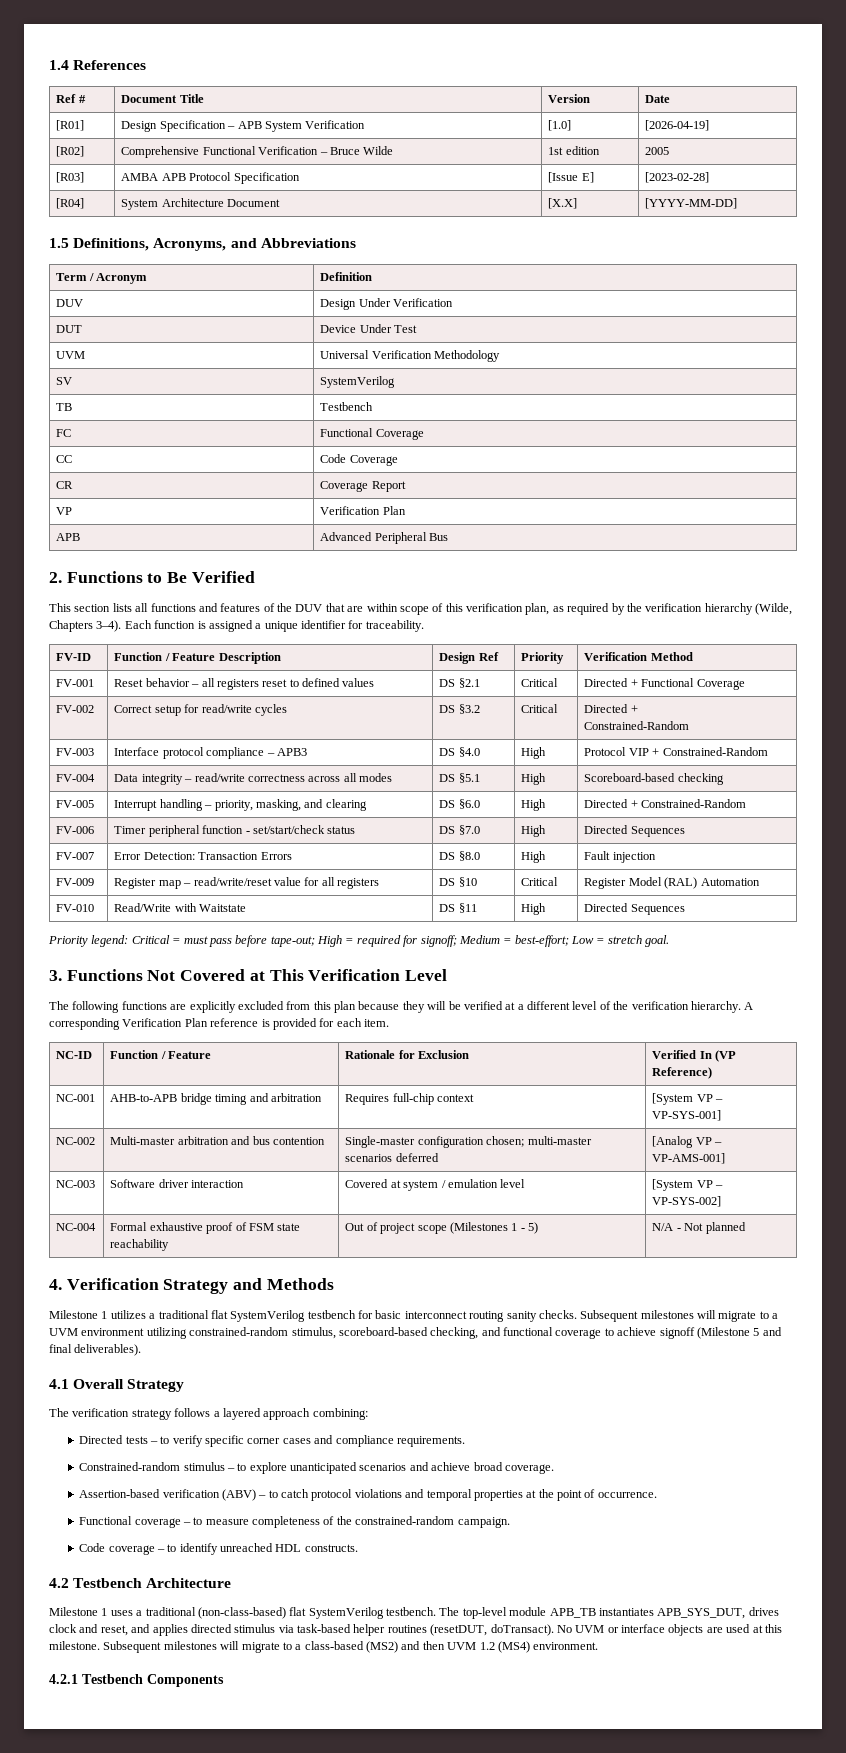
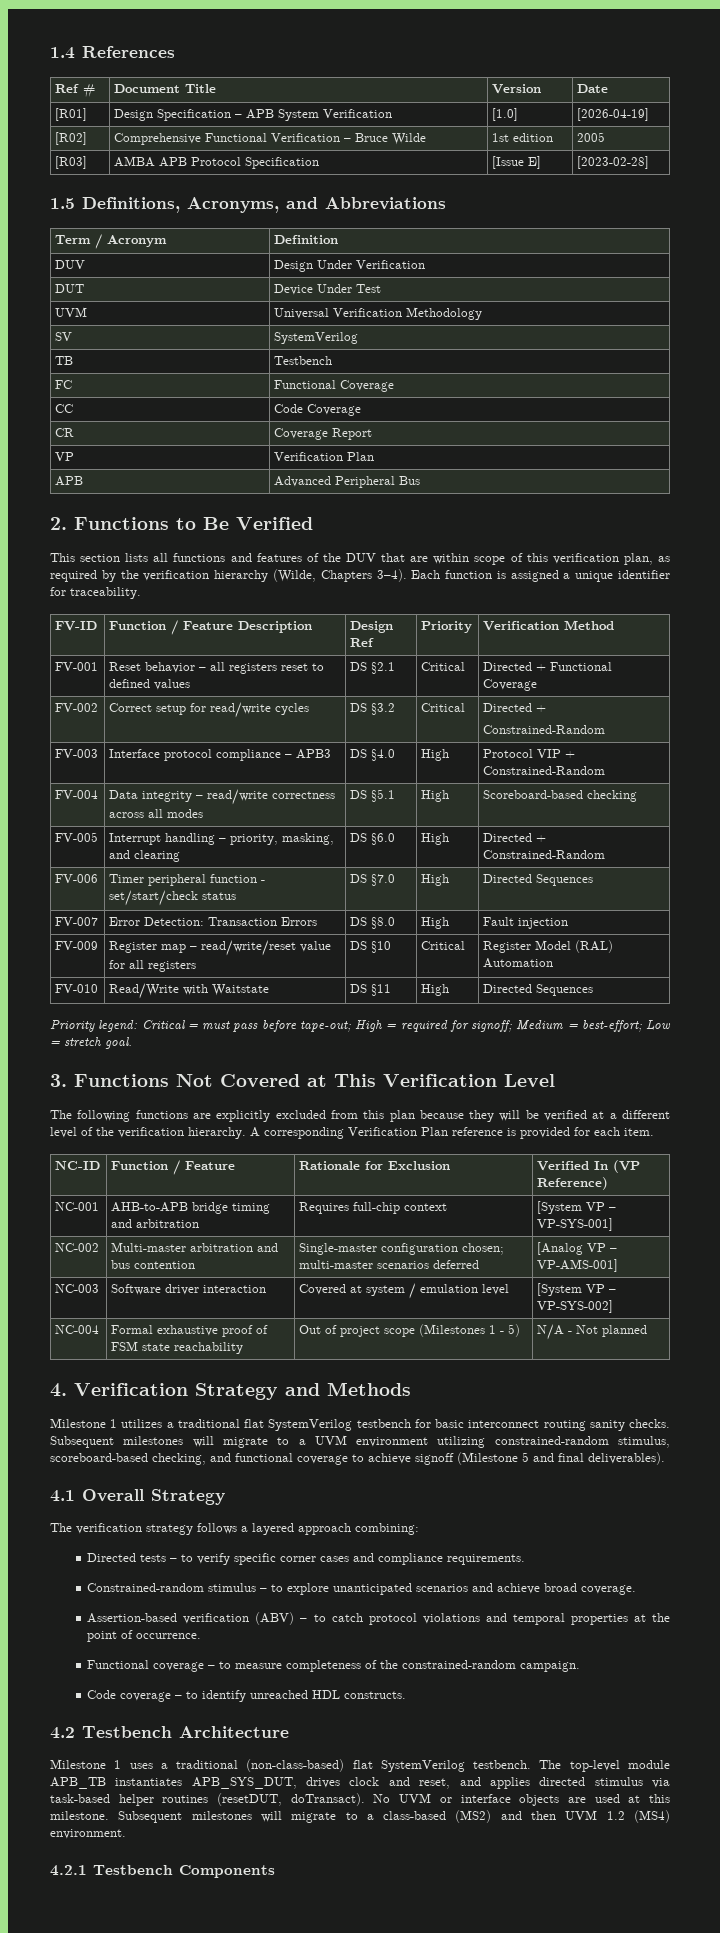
[56,198,85,209] [121,198,281,210] [548,198,578,209] [645,198,738,209] // [R04] | System Architecture Document | [X.X] | [YYYY-MM-DD] -> (650, 162) none

